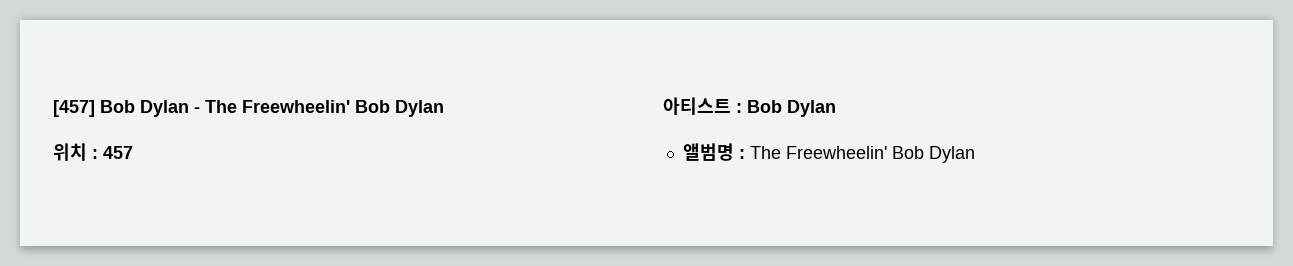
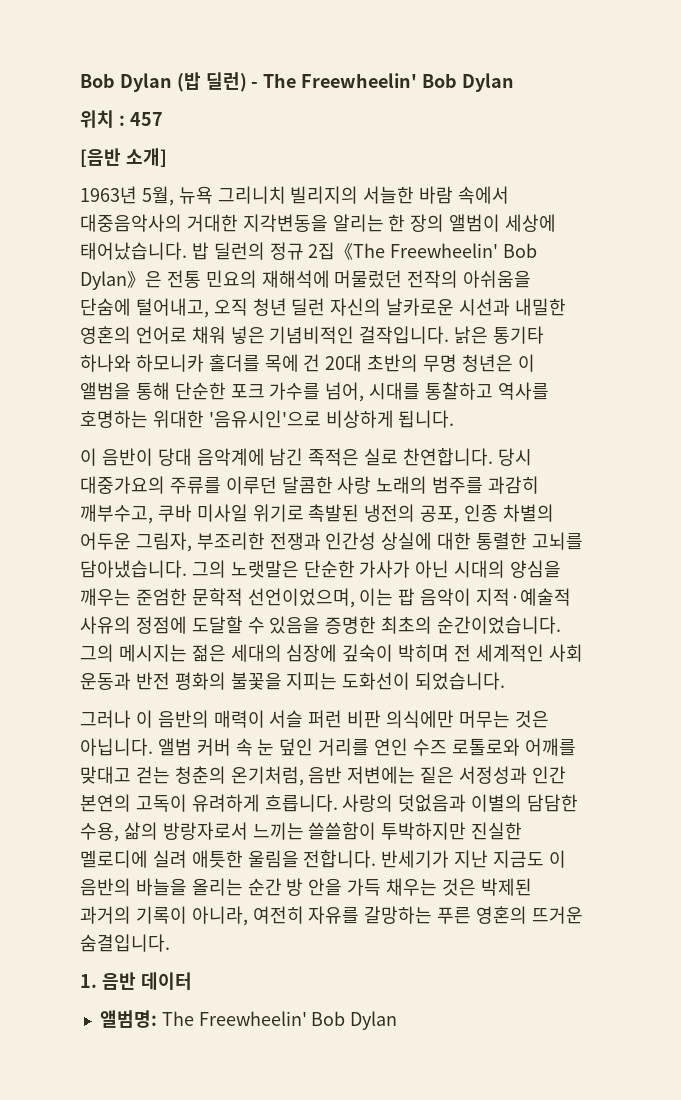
[53,100,189,117] [457] Bob Dylan -> [80,72,247,92] Bob Dylan (밥 딜런)
[663,97,836,117] [682,143,745,161] 아티스트 : Bob Dylan // 앨범명 : -> [80,148,167,167] [80,186,510,206] [80,214,557,232] [80,242,538,260] [80,270,532,290] [80,298,566,318] [80,326,545,344] [80,354,535,372] [80,382,549,402] [80,410,455,428] [80,448,532,466] [80,476,540,494] [80,504,554,524] [80,532,583,552] [80,560,562,578] [80,588,572,608] [80,616,562,634] [80,644,583,662] [80,672,506,690] [80,710,549,728] [80,738,576,756] [80,766,566,786] [80,794,579,812] [80,822,523,842] [80,850,566,868] [80,878,532,896] [80,906,583,926] [80,934,170,952] [80,972,192,990] [99,1010,157,1028] [음반 소개] // 1963년 5월, 뉴욕 그리니치 빌리지의 서늘한 바람 속에서 대중음악사의 거대한 지각변동을 알리는 한 장의 앨범이 세상에 태어났습니다. 밥 딜런의 정규 2집《The Freewheelin' Bob Dylan》은 전통 민요의 재해석에 머물렀던 전작의 아쉬움을 단숨에 털어내고, 오직 청년 딜런 자신의 날카로운 시선과 내밀한 영혼의 언어로 채워 넣은 기념비적인 걸작입니다. 낡은 통기타 하나와 하모니카 홀더를 목에 건 20대 초반의 무명 청년은 이 앨범을 통해 단순한 포크 가수를 넘어, 시대를 통찰하고 역사를 호명하는 위대한 '음유시인'으로 비상하게 됩니다. // 이 음반이 당대 음악계에 남긴 족적은 실로 찬연합니다. 당시 대중가요의 주류를 이루던 달콤한 사랑 노래의 범주를 과감히 깨부수고, 쿠바 미사일 위기로 촉발된 냉전의 공포, 인종 차별의 어두운 그림자, 부조리한 전쟁과 인간성 상실에 대한 통렬한 고뇌를 담아냈습니다. 그의 노랫말은 단순한 가사가 아닌 시대의 양심을 깨우는 준엄한 문학적 선언이었으며, 이는 팝 음악이 지적·예술적 사유의 정점에 도달할 수 있음을 증명한 최초의 순간이었습니다. 그의 메시지는 젊은 세대의 심장에 깊숙이 박히며 전 세계적인 사회 운동과 반전 평화의 불꽃을 지피는 도화선이 되었습니다. // 그러나 이 음반의 매력이 서슬 퍼런 비판 의식에만 머무는 것은 아닙니다. 앨범 커버 속 눈 덮인 거리를 연인 수즈 로톨로와 어깨를 맞대고 걷는 청춘의 온기처럼, 음반 저변에는 짙은 서정성과 인간 본연의 고독이 유려하게 흐릅니다. 사랑의 덧없음과 이별의 담담한 수용, 삶의 방랑자로서 느끼는 쓸쓸함이 투박하지만 진실한 멜로디에 실려 애틋한 울림을 전합니다. 반세기가 지난 지금도 이 음반의 바늘을 올리는 순간 방 안을 가득 채우는 것은 박제된 과거의 기록이 아니라, 여전히 자유를 갈망하는 푸른 영혼의 뜨거운 숨결입니다. // 1. 음반 데이터 // 앨범명:

